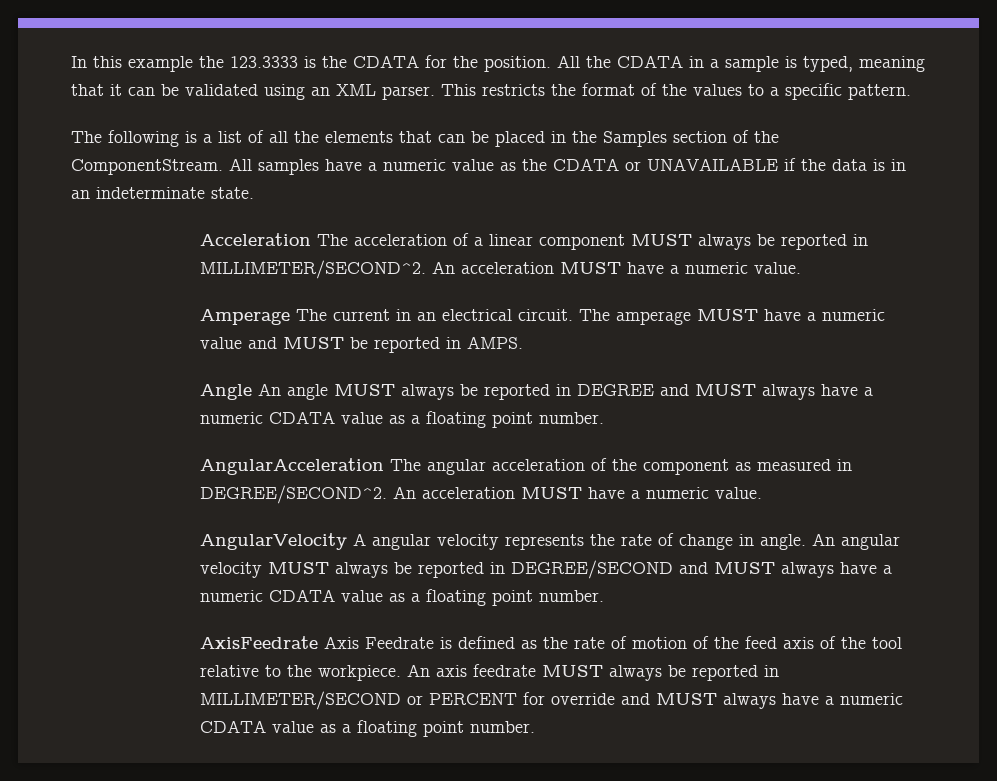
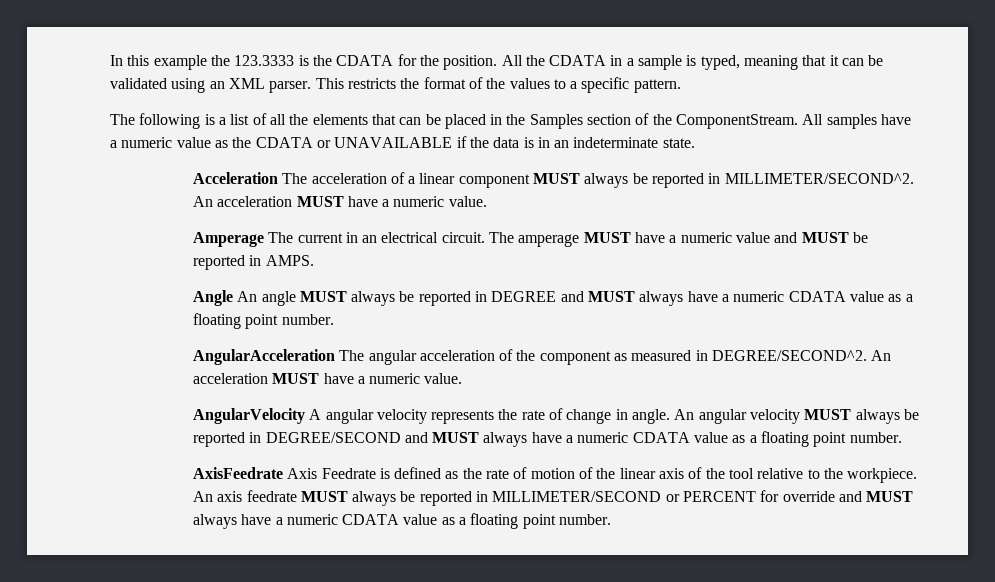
[744,636,777,649] feed -> [619,468,656,479] linear

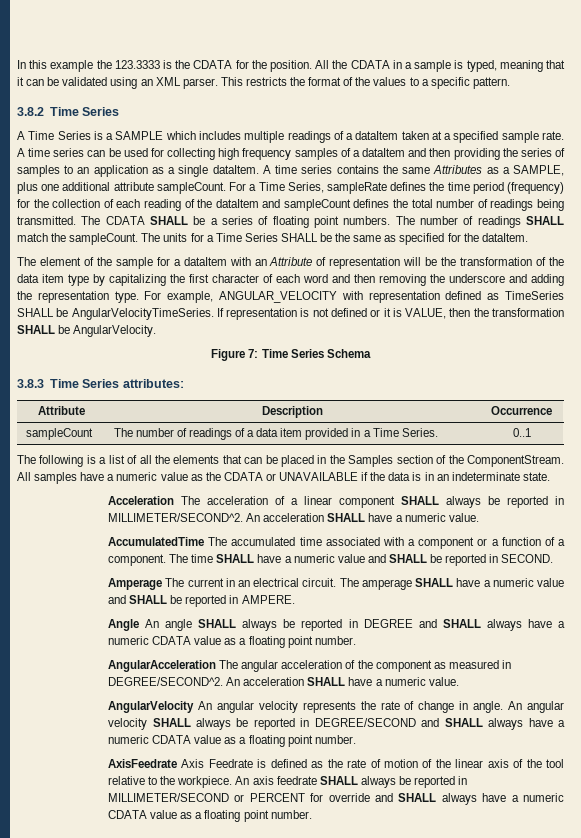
(681, 86) none -> [17,107,120,116] [17,131,564,143] [17,148,565,160] [17,165,564,177] [17,182,564,194] [17,199,564,211] [17,216,564,228] [17,233,528,245] [17,257,565,269] [17,274,564,286] [17,291,564,303] [17,308,564,320] [17,325,157,337] [211,349,371,361] [17,379,184,388] [38,406,85,415] [262,406,323,418] [491,406,552,415] [25,428,93,440] [113,428,438,440] [512,428,531,437] // 3.8.2 Time Series // A Time Series is a SAMPLE which includes multiple readings of a dataItem taken at a specified sample rate. A time series can be used for collecting high frequency samples of a dataItem and then providing the series of samples to an application as a single dataItem. A time series contains the same Attributes as a SAMPLE, plus one additional attribute sampleCount. For a Time Series, sampleRate defines the time period (frequency) for the collection of each reading of the dataItem and sampleCount defines the total number of readings being transmitted. The CDATA SHALL be a series of floating point numbers. The number of readings SHALL match the sampleCount. The units for a Time Series SHALL be the same as specified for the dataItem. // The element of the sample for a dataItem with an Attribute of representation will be the transformation of the data item type by capitalizing the first character of each word and then removing the underscore and adding the representation type. For example, ANGULAR_VELOCITY with representation defined as TimeSeries SHALL be AngularVelocityTimeSeries. If representation is not defined or it is VALUE, then the transformation SHALL be AngularVelocity. // Figure 7: Time Series Schema // 3.8.3 Time Series attributes: // Attribute | Description | Occurrence // sampleCount | The number of readings of a data item provided in a Time Series. | 0..1
[533,173,581,184] MUST -> [401,496,440,505] SHALL
[296,196,487,207] MUST have a numeric value. -> [327,513,479,522] [108,537,566,549] [108,554,554,566] SHALL have a numeric value. // AccumulatedTime The accumulated time associated with a component or a function of a component. The time SHALL have a numeric value and SHALL be reported in SECOND.
[583,232,868,243] [192,255,314,270] MUST have a numeric value and MUST be reported in AMPS. -> [415,578,564,587] [108,595,295,607] SHALL have a numeric value and SHALL be reported in AMPERE.
[299,291,347,302] MUST -> [198,619,237,628] SHALL
[588,291,636,302] MUST -> [442,619,481,628] SHALL
[272,373,320,384] MUST -> [307,677,346,686] SHALL
[309,409,322,420] A -> [197,701,212,710] An
[804,409,852,420] MUST -> [152,718,191,727] SHALL
[432,432,480,443] MUST -> [444,718,483,727] SHALL
[300,491,348,502] MUST -> [319,776,358,785] SHALL
[866,491,914,502] MUST -> [398,793,437,802] SHALL

